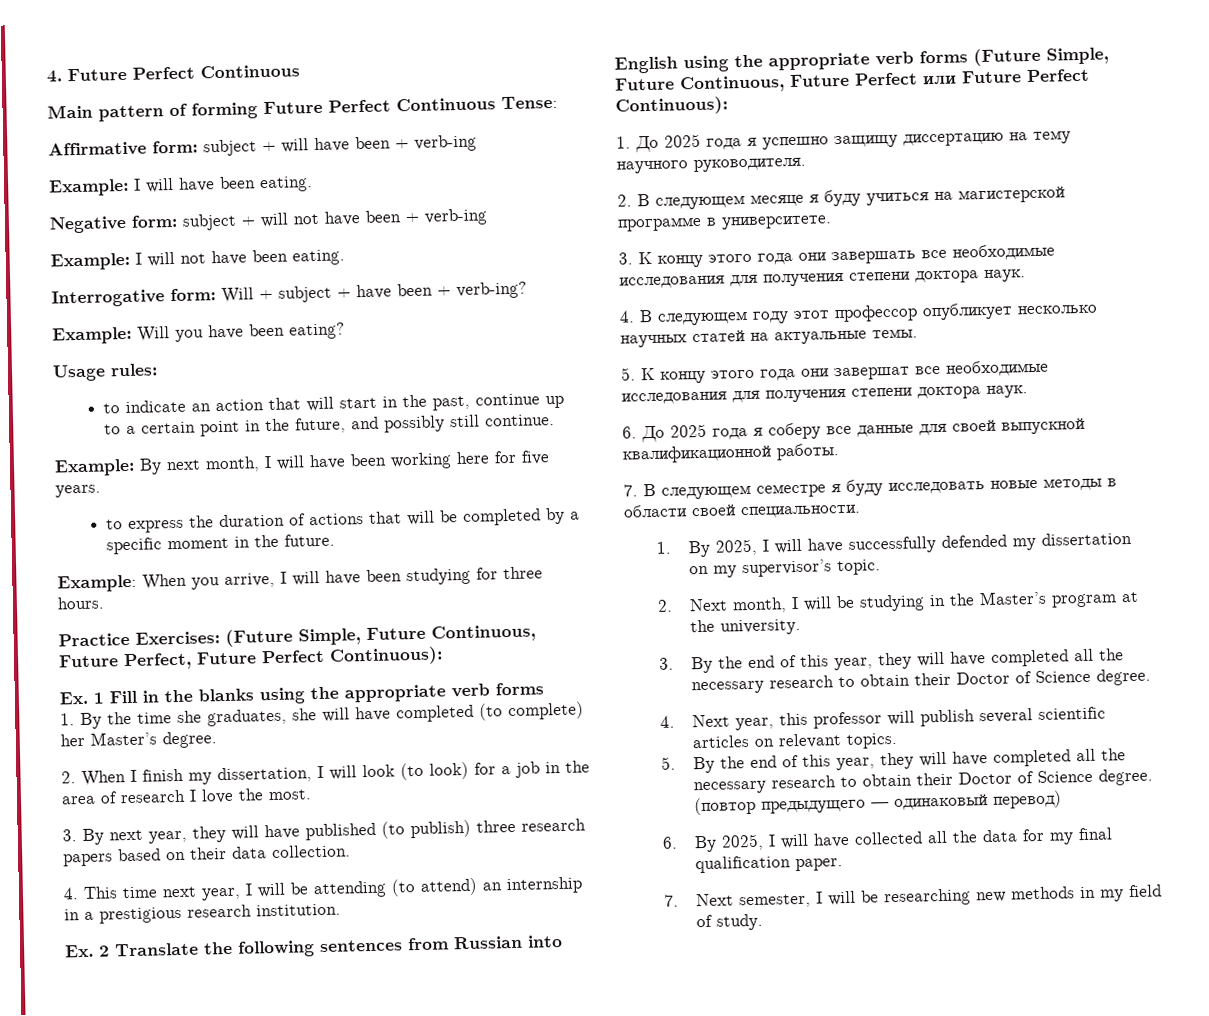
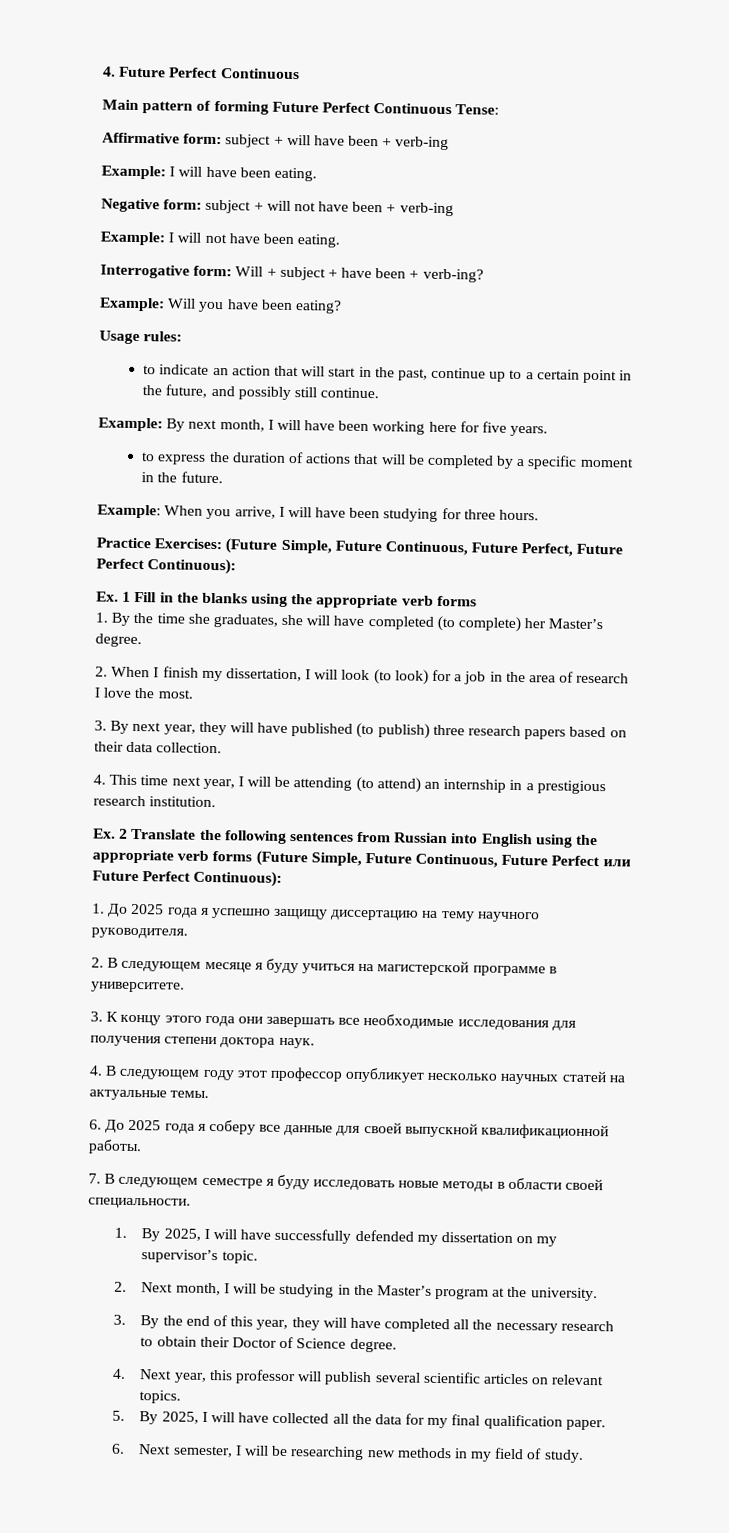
[621,359,1049,384] [621,385,1028,405] // 5. К концу этого года они завершат все необходимые исследования для получения степени доктора наук. -> (210, 1094) none
[719,748,1126,771] [692,768,1153,795] [693,790,1062,816] [661,835,717,853] the end of this year, they will have completed all the necessary research to obtain their Doctor of Science degree. (повтор предыдущего — одинаковый перевод) // 6. By -> (159, 1418) none
[663,894,679,907] 7. -> [111,1443,126,1454] 6.

